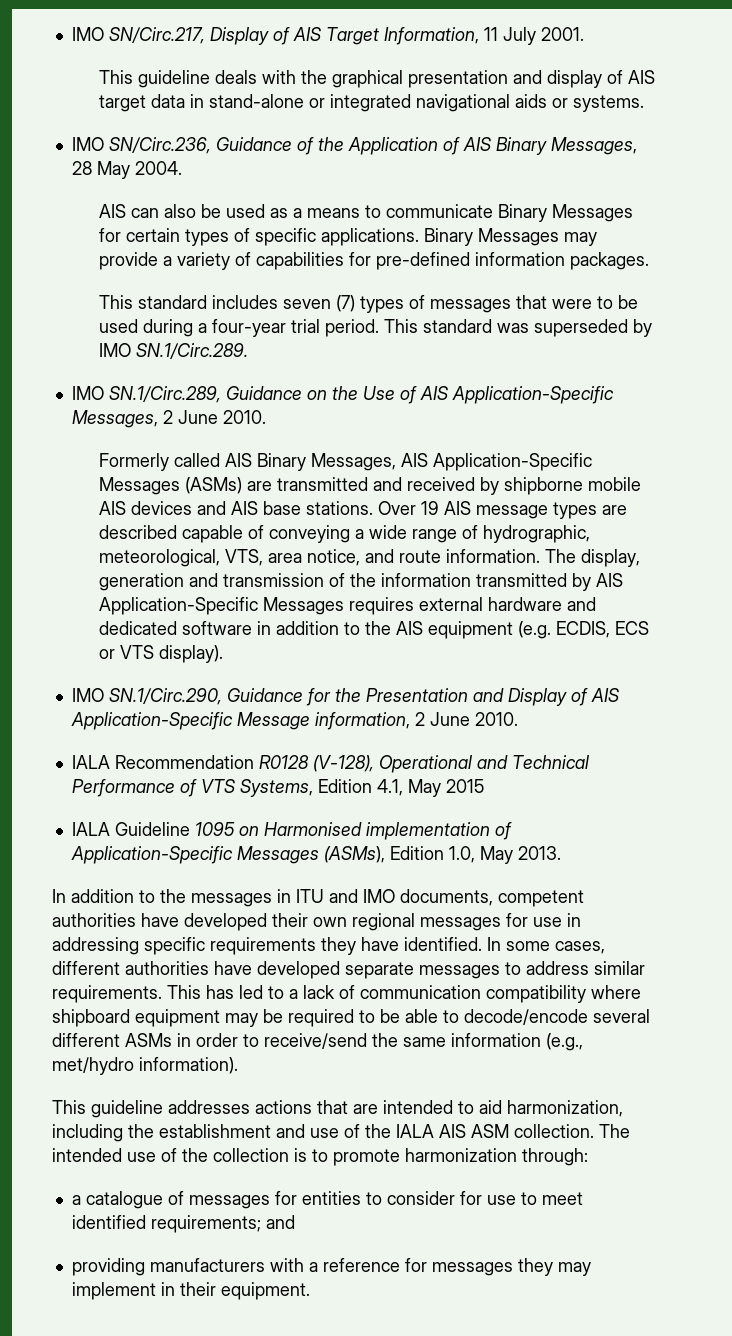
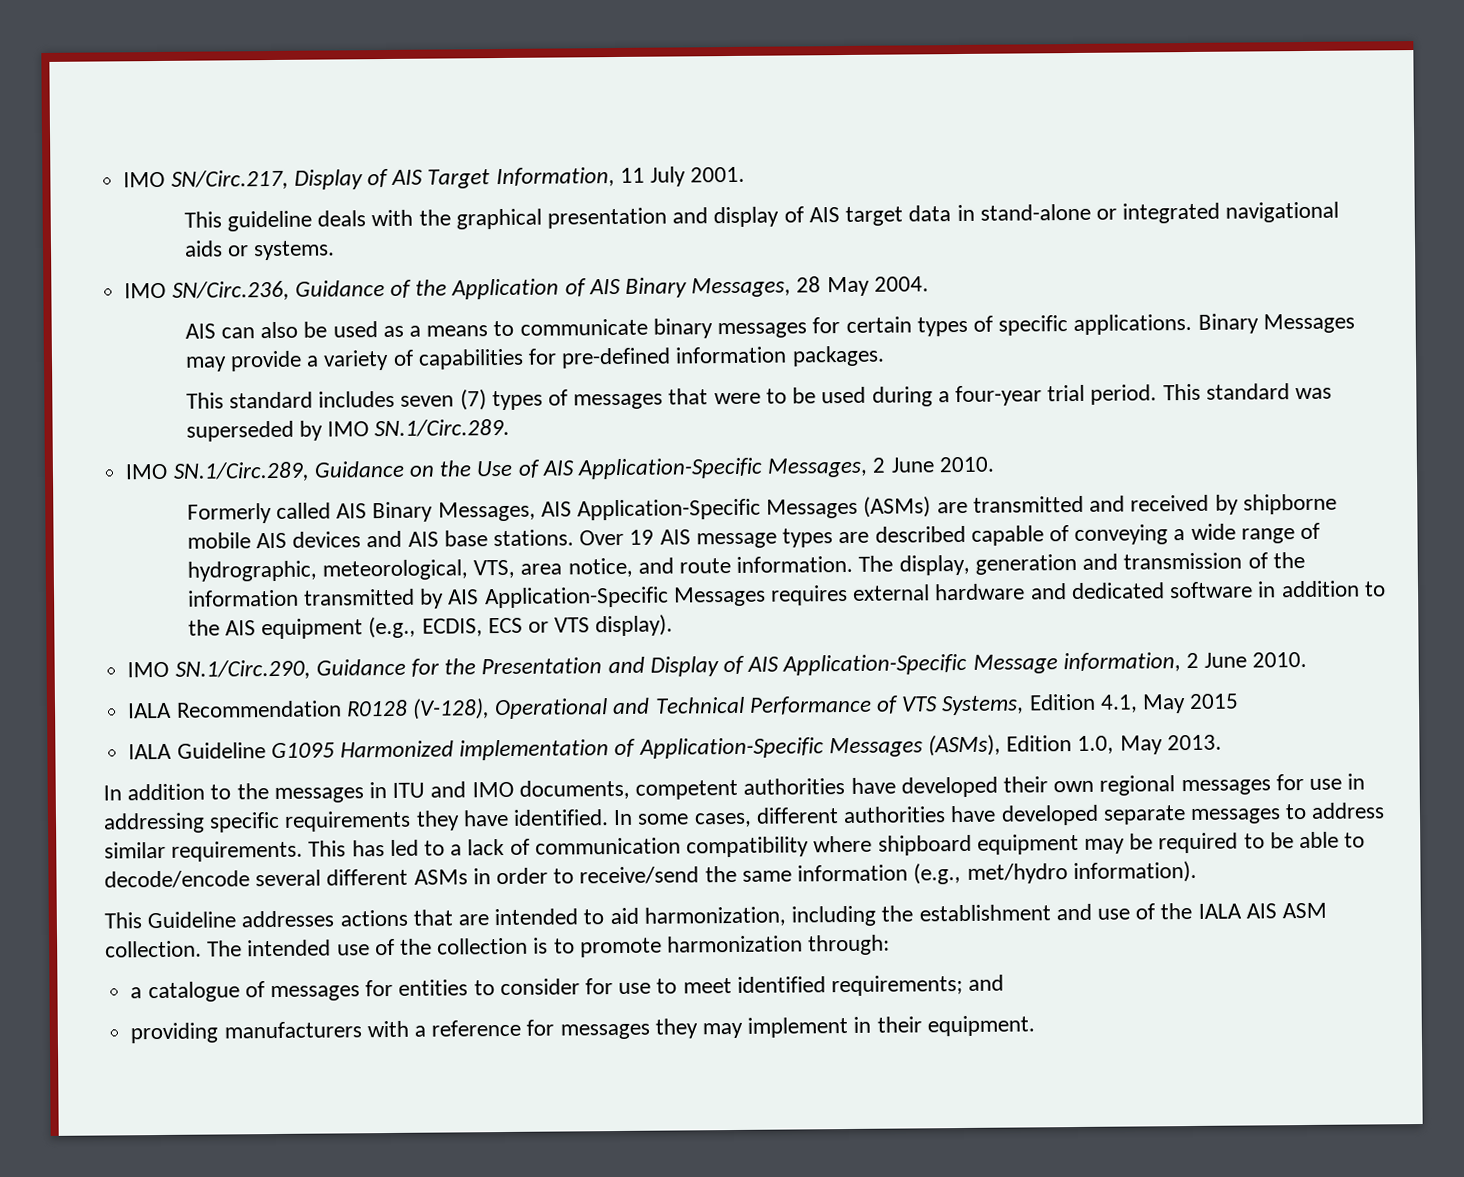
[498,204,634,222] Binary Messages -> [652,318,808,339] binary messages
[518,621,552,639] (e.g. -> [368,616,417,639] (e.g.,
[194,822,362,836] 1095 on Harmonised -> [270,740,454,759] G1095 Harmonized
[91,1100,163,1118] guideline -> [147,911,237,929] Guideline

